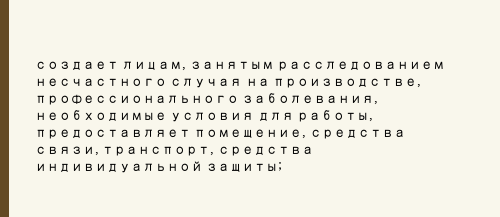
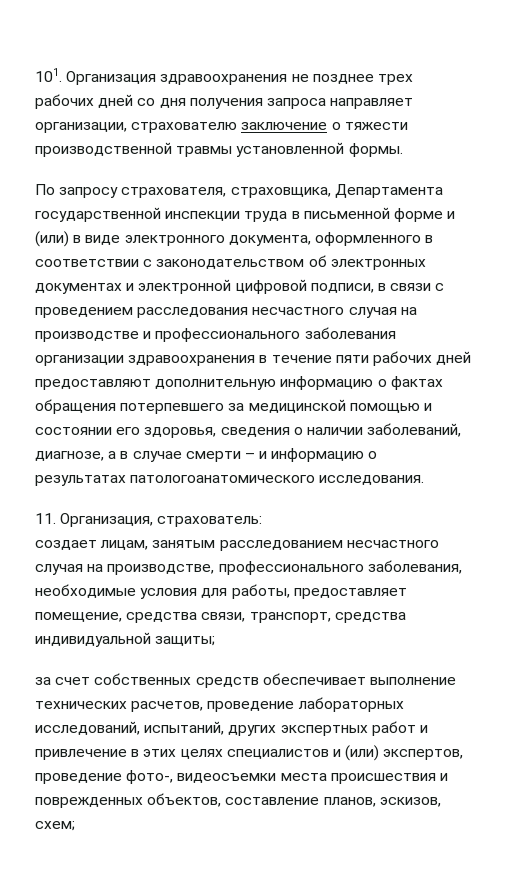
(35, 65) none -> [35,68,413,85] [35,94,414,109] [35,122,408,133] [35,142,403,157] [35,184,443,198] [35,207,456,222] [35,231,434,247] [35,255,426,270] [35,279,445,294] [35,307,417,318] [35,327,396,342] [35,351,472,366] [35,376,443,390] [35,399,432,414] [35,423,462,438] [35,448,378,462] [35,475,425,486] [35,513,263,527] 101. Организация здравоохранения не позднее трех рабочих дней со дня получения запроса направляет организации, страхователю заключение о тяжести производственной травмы установленной формы. // По запросу страхователя, страховщика, Департамента государственной инспекции труда в письменной форме и (или) в виде электронного документа, оформленного в соответствии с законодательством об электронных документах и электронной цифровой подписи, в связи с проведением расследования несчастного случая на производстве и профессионального заболевания организации здравоохранения в течение пяти рабочих дней предоставляют дополнительную информацию о фактах обращения потерпевшего за медицинской помощью и состоянии его здоровья, сведения о наличии заболеваний, диагнозе, а в случае смерти – и информацию о результатах патологоанатомического исследования. // 11. Организация, страхователь: //
(283, 167) none -> [35,673,456,688] [35,697,404,712] [35,721,428,736] [35,745,464,761] [35,770,448,784] [35,793,441,808] [35,821,75,831] // за счет собственных средств обеспечивает выполнение технических расчетов, проведение лабораторных исследований, испытаний, других экспертных работ и привлечение в этих целях специалистов и (или) экспертов, проведение фото-, видеосъемки места происшествия и поврежденных объектов, составление планов, эскизов, схем;

